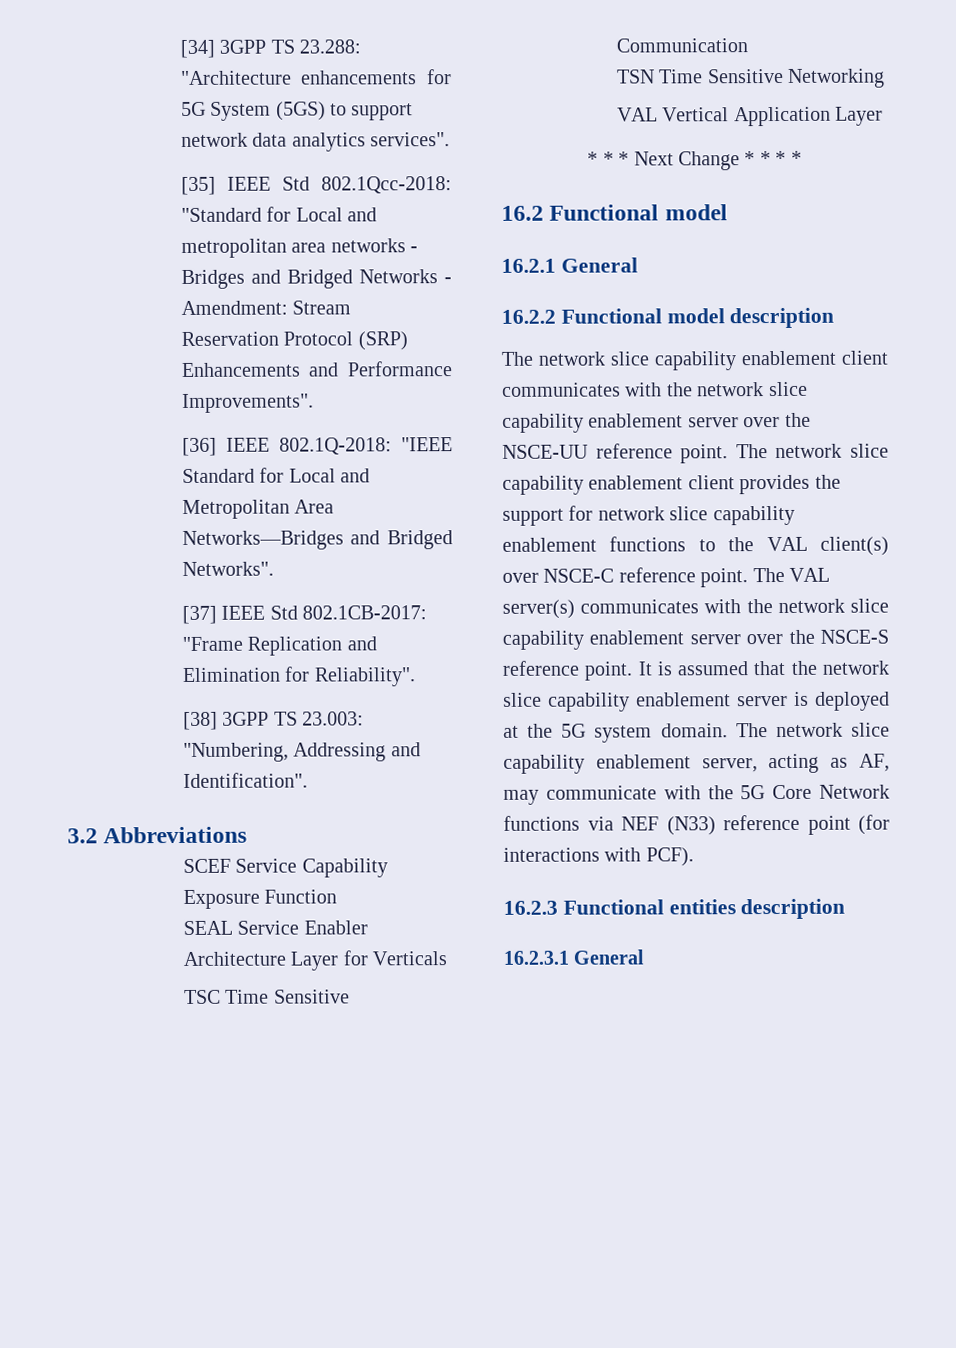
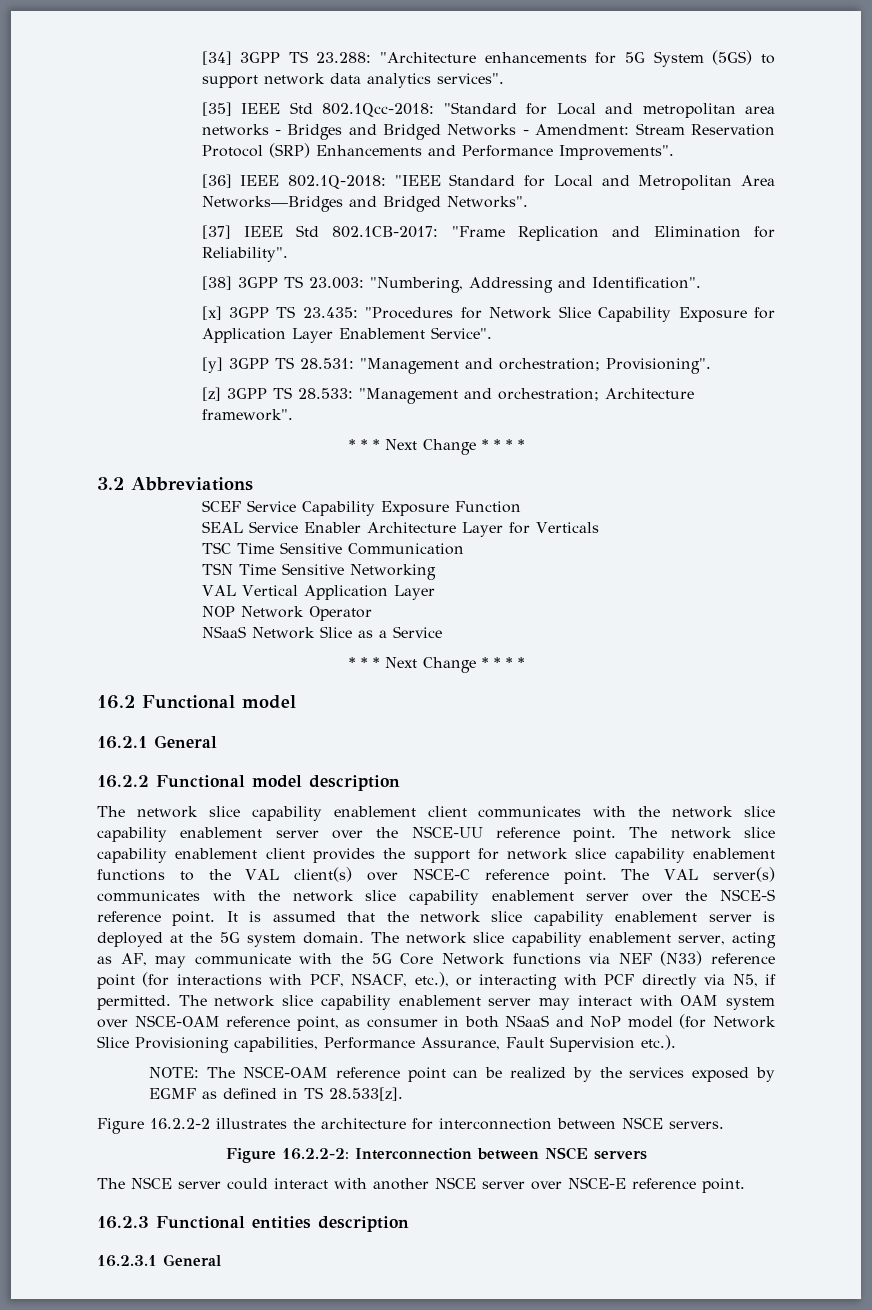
(308, 780) none -> [201,306,775,322] [201,327,492,343] [201,357,711,374] [201,387,694,404] [201,409,293,421] [348,439,524,455] // [x] 3GPP TS 23.435: "Procedures for Network Slice Capability Exposure for Application Layer Enablement Service". // [y] 3GPP TS 28.531: "Management and orchestration; Provisioning". // [z] 3GPP TS 28.533: "Management and orchestration; Architecture framework". // * * * Next Change * * * *
(883, 116) none -> [201,606,372,621] [201,626,442,639] // NOP Network Operator // NSaaS Network Slice as a Service
[645,847,694,867] PCF). -> [309,972,776,990] [97,995,776,1010] [97,1014,777,1031] [97,1035,676,1053] [149,1066,775,1082] [149,1087,404,1101] [97,1117,724,1134] [225,1147,647,1163] [97,1177,745,1193] PCF, NSACF, etc.), or interacting with PCF directly via N5, if permitted. The network slice capability enablement server may interact with OAM system over NSCE-OAM reference point, as consumer in both NSaaS and NoP model (for Network Slice Provisioning capabilities, Performance Assurance, Fault Supervision etc.). // NOTE: The NSCE-OAM reference point can be realized by the services exposed by EGMF as defined in TS 28.533[z]. // Figure 16.2.2-2 illustrates the architecture for interconnection between NSCE servers. // Figure 16.2.2-2: Interconnection between NSCE servers // The NSCE server could interact with another NSCE server over NSCE-E reference point.

